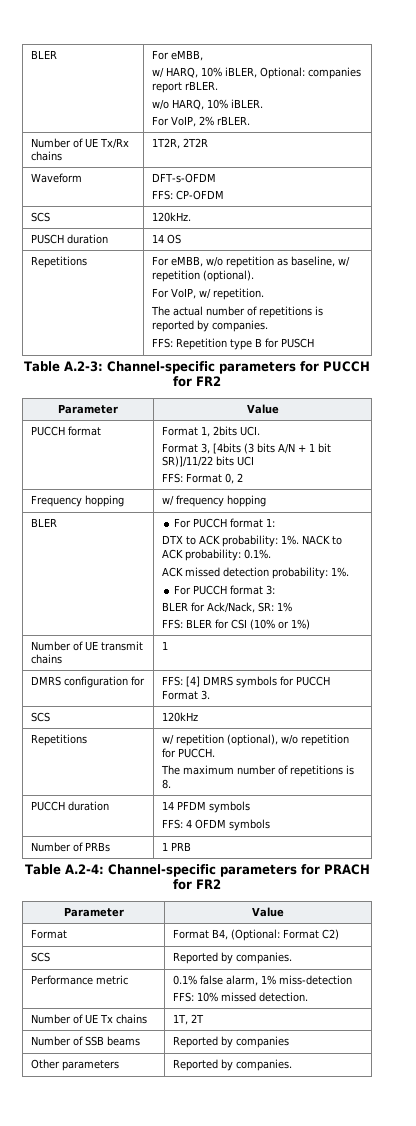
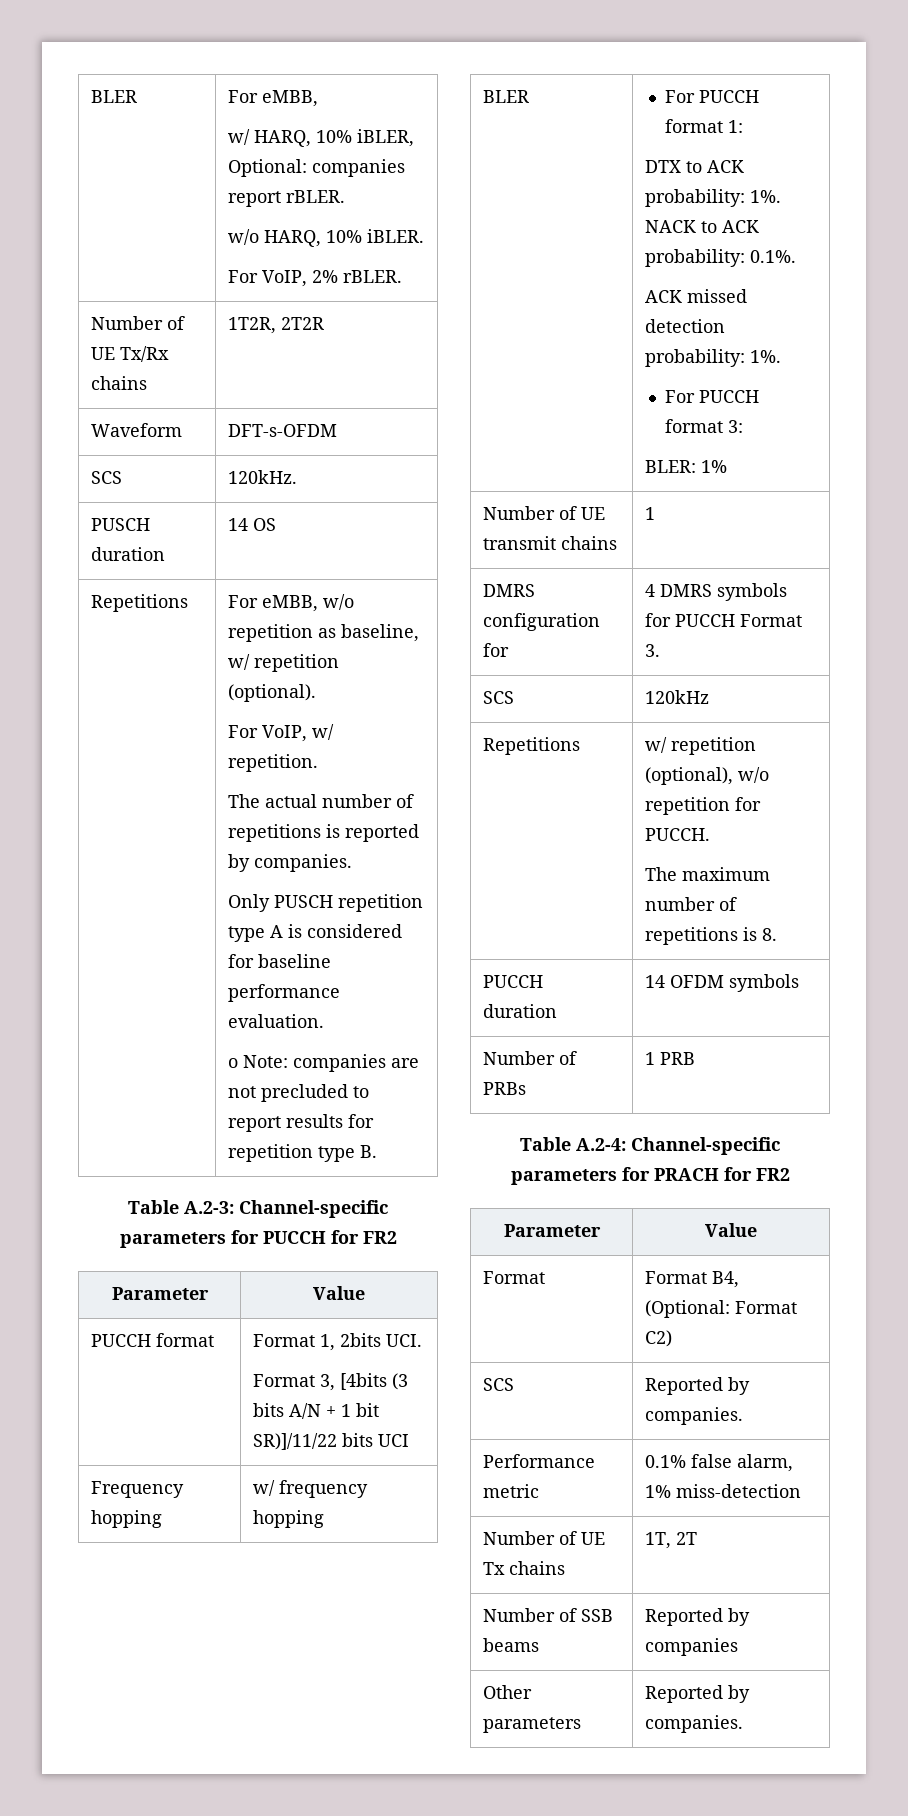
[152,190,225,200] // FFS: CP-OFDM -> (338, 430) none
[152,338,315,350] FFS: Repetition type B for PUSCH -> [228,894,424,912] [228,924,403,942] [228,954,332,968] [228,984,341,1002] [228,1014,325,1028] [228,1054,420,1072] [228,1084,370,1102] [228,1114,375,1132] [228,1144,378,1162] Only PUSCH repetition type A is considered for baseline performance evaluation. // o Note: companies are not precluded to report results for repetition type B.
[162,473,244,484] // FFS: Format 0, 2 -> (410, 1440) none
[162,602,293,613] [162,619,311,630] BLER for Ack/Nack, SR: 1% // FFS: BLER for CSI (10% or 1%) -> [645,460,728,473] BLER: 1%
[162,676,201,687] FFS: [4] -> [645,584,656,597] 4
[177,801,251,813] [162,819,193,829] PFDM symbols // FFS: 4 -> (666, 981) none
[173,992,309,1002] // FFS: 10% missed detection. -> (802, 1491) none

